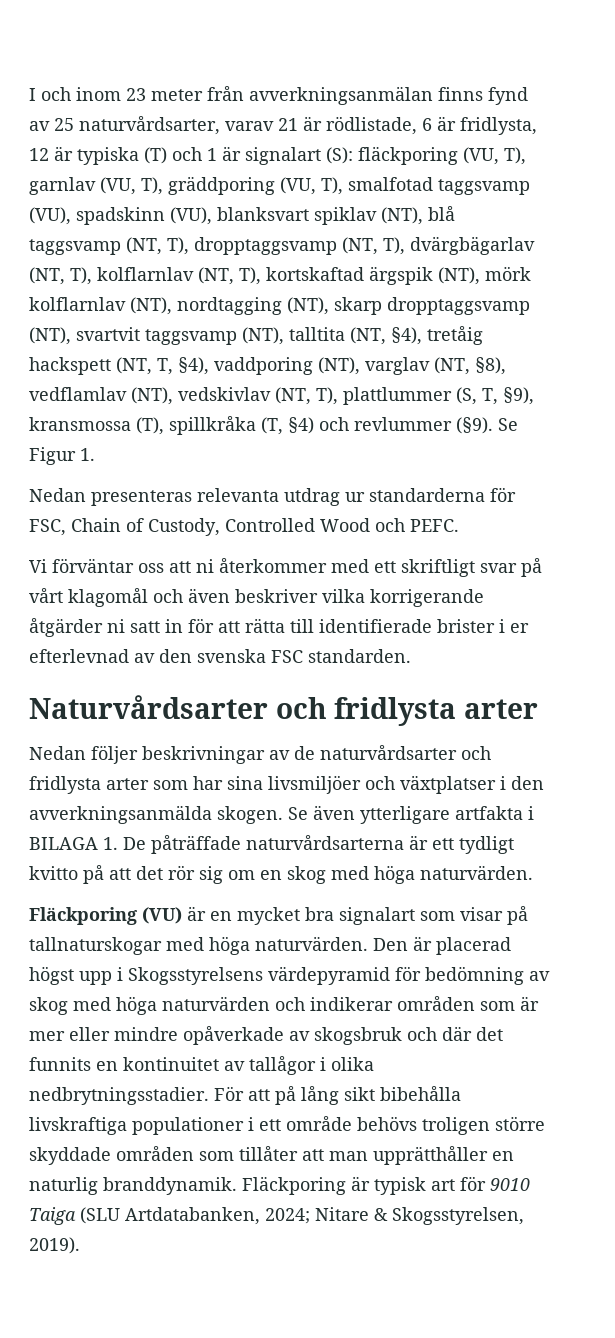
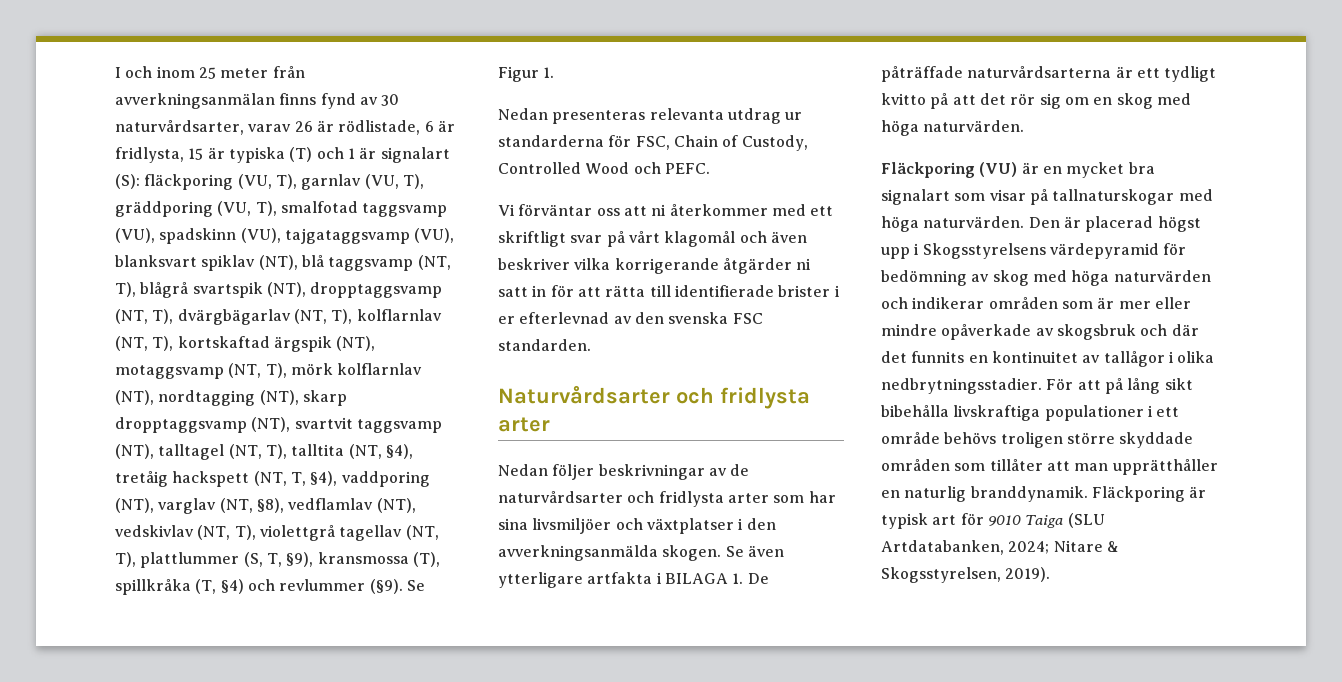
[126,88,146,101] 23 -> [198,67,216,79] 25
[54,118,74,131] 25 -> [381,94,400,106] 30
[278,118,298,131] 21 -> [294,121,313,132] 26
[29,148,49,161] 12 -> [188,148,204,160] 15
(212, 216) none -> [284,228,455,244] tajgataggsvamp (VU),
(189, 246) none -> [140,282,306,298] blågrå svartspik (NT),
(480, 276) none -> [115,363,287,379] motaggsvamp (NT, T),
(284, 336) none -> [158,444,287,460] talltagel (NT, T),
(338, 396) none -> [259,525,439,541] [115,552,136,567] violettgrå tagellav (NT, T),

